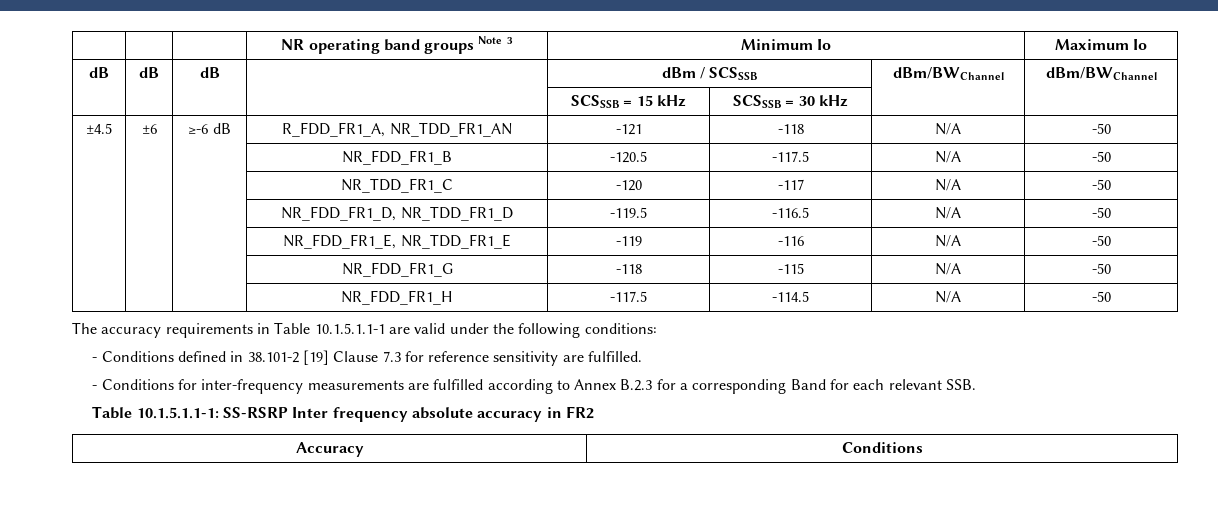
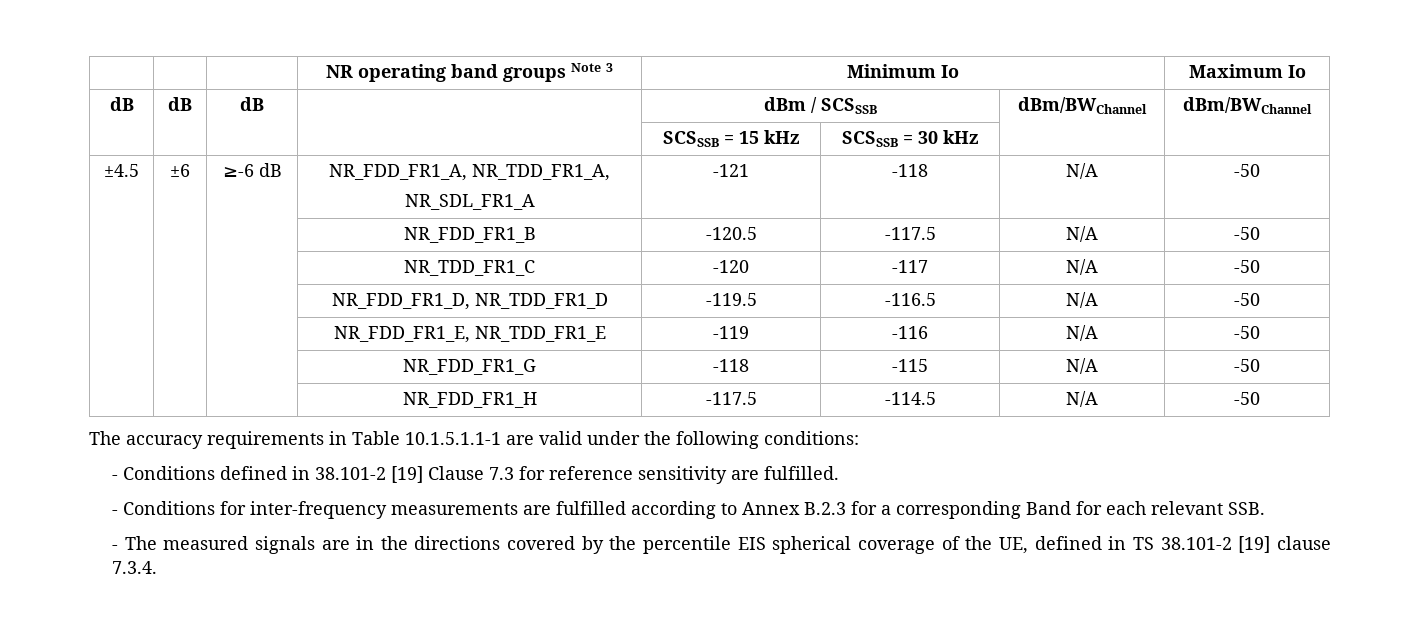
[282,122,512,137] R_FDD_FR1_A, NR_TDD_FR1_AN -> [329,164,610,181] [404,194,535,210] NR_FDD_FR1_A, NR_TDD_FR1_A, // NR_SDL_FR1_A
[92,406,594,422] [295,442,364,457] [841,442,923,453] Table 10.1.5.1.1-1: SS-RSRP Inter frequency absolute accuracy in FR2 // Accuracy | Conditions -> [111,536,1332,554] [111,561,157,574] - The measured signals are in the directions covered by the percentile EIS spherical coverage of the UE, defined in TS 38.101-2 [19] clause 7.3.4.

